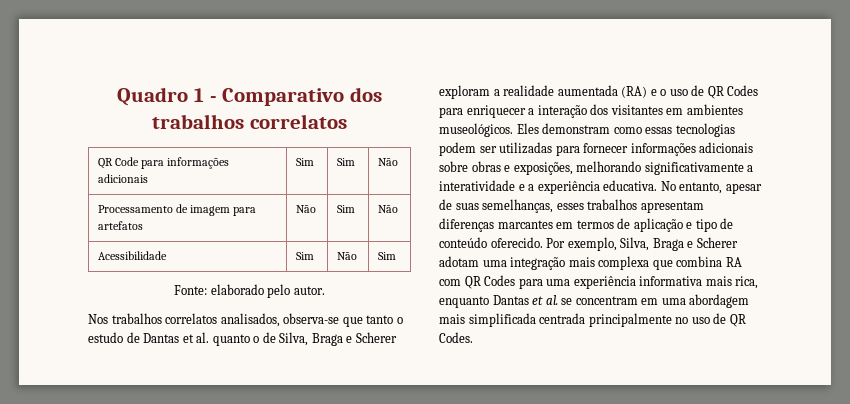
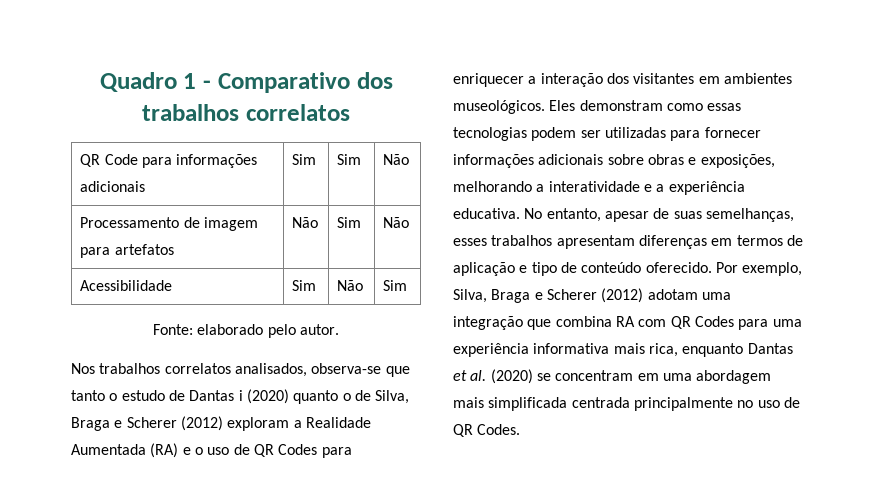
[182,332,210,343] et al. -> [238,389,289,404] i (2020)
(397, 337) none -> [180,416,223,431] (2012)
[503,85,618,96] realidade aumentada -> [305,417,371,428] [71,444,146,455] Realidade Aumentada
[644,162,744,175] significativamente -> (532, 186) none
[497,220,553,229] marcantes -> (707, 242) none
(738, 242) none -> [601,288,644,303] (2012)
[568,256,650,270] mais complexa -> (523, 323) none
(558, 300) none -> [490,369,533,384] (2020)

